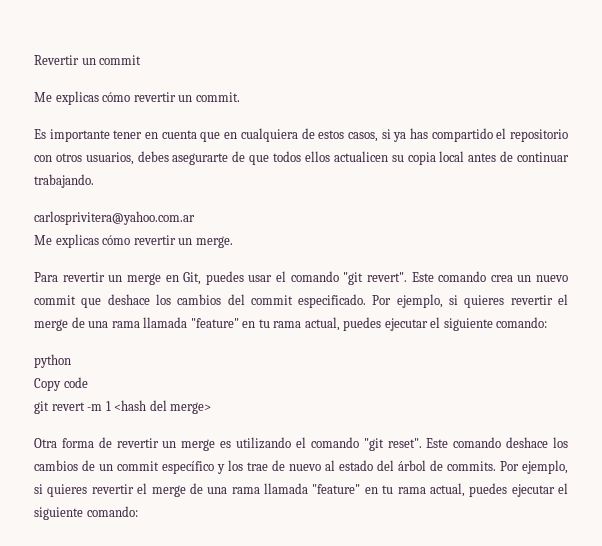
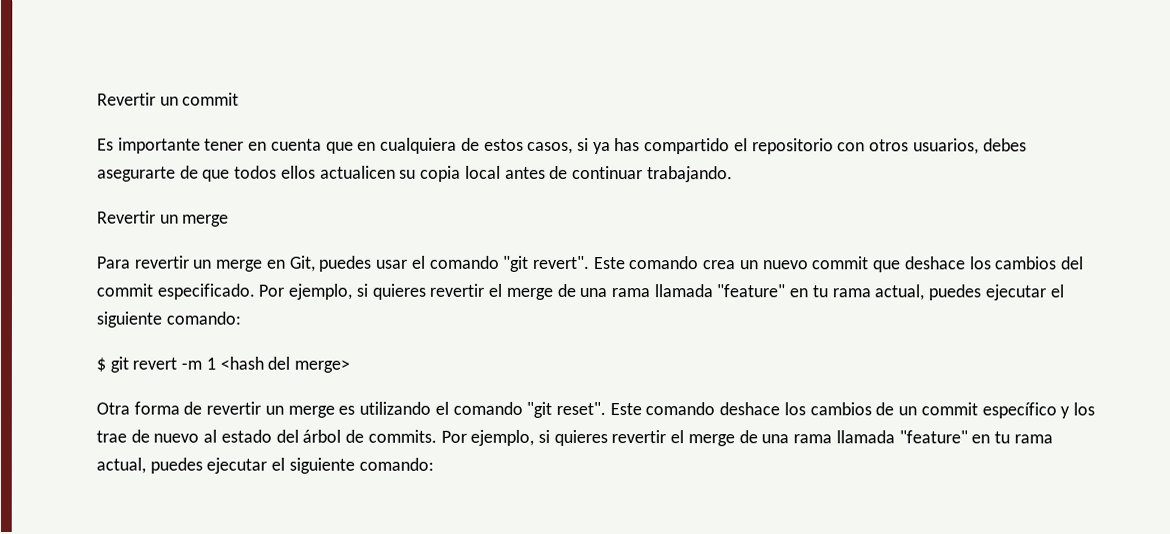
[34,91,240,105] // Me explicas cómo revertir un commit. -> (240, 99) none
[34,211,195,225] [34,234,233,248] carlosprivitera@yahoo.com.ar // Me explicas cómo revertir un merge. -> [97,210,230,227] Revertir un merge
[34,354,71,368] [34,377,88,391] python // Copy code // -> [96,357,106,372] $

